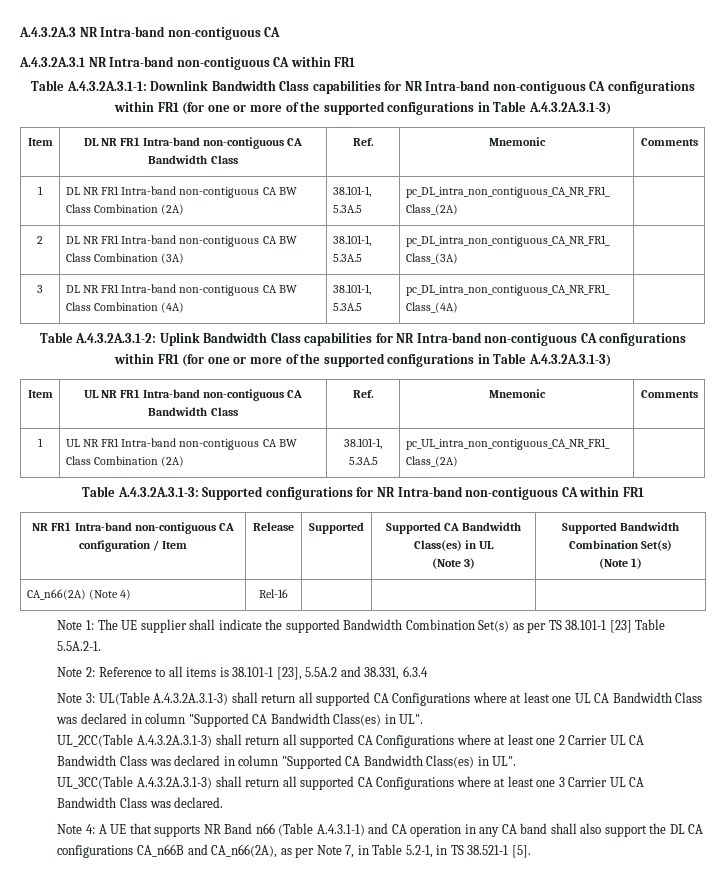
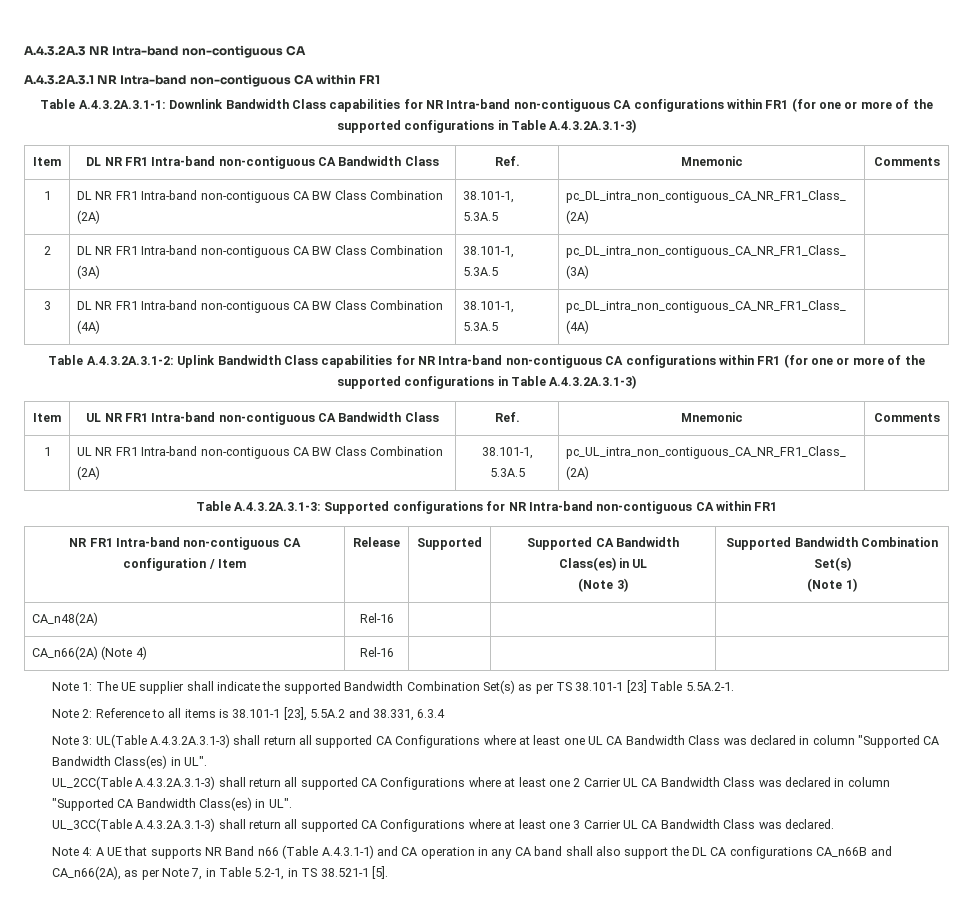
(643, 563) none -> [32,612,99,626] [359,613,394,623] // CA_n48(2A) | Rel-16 | | |

